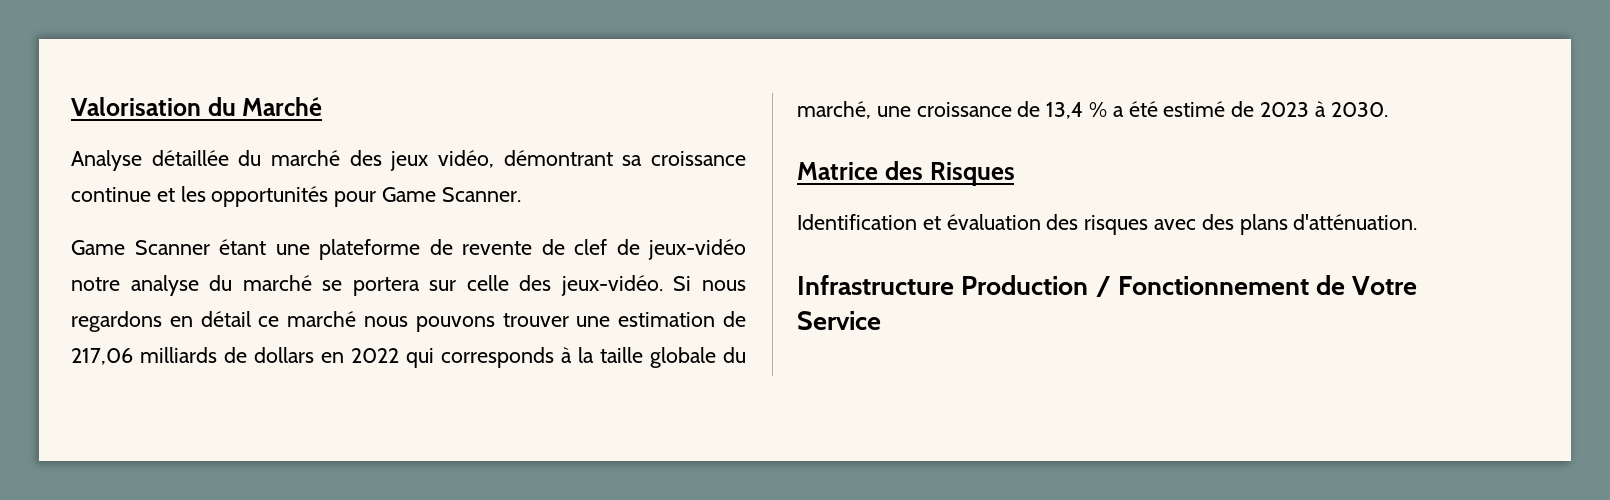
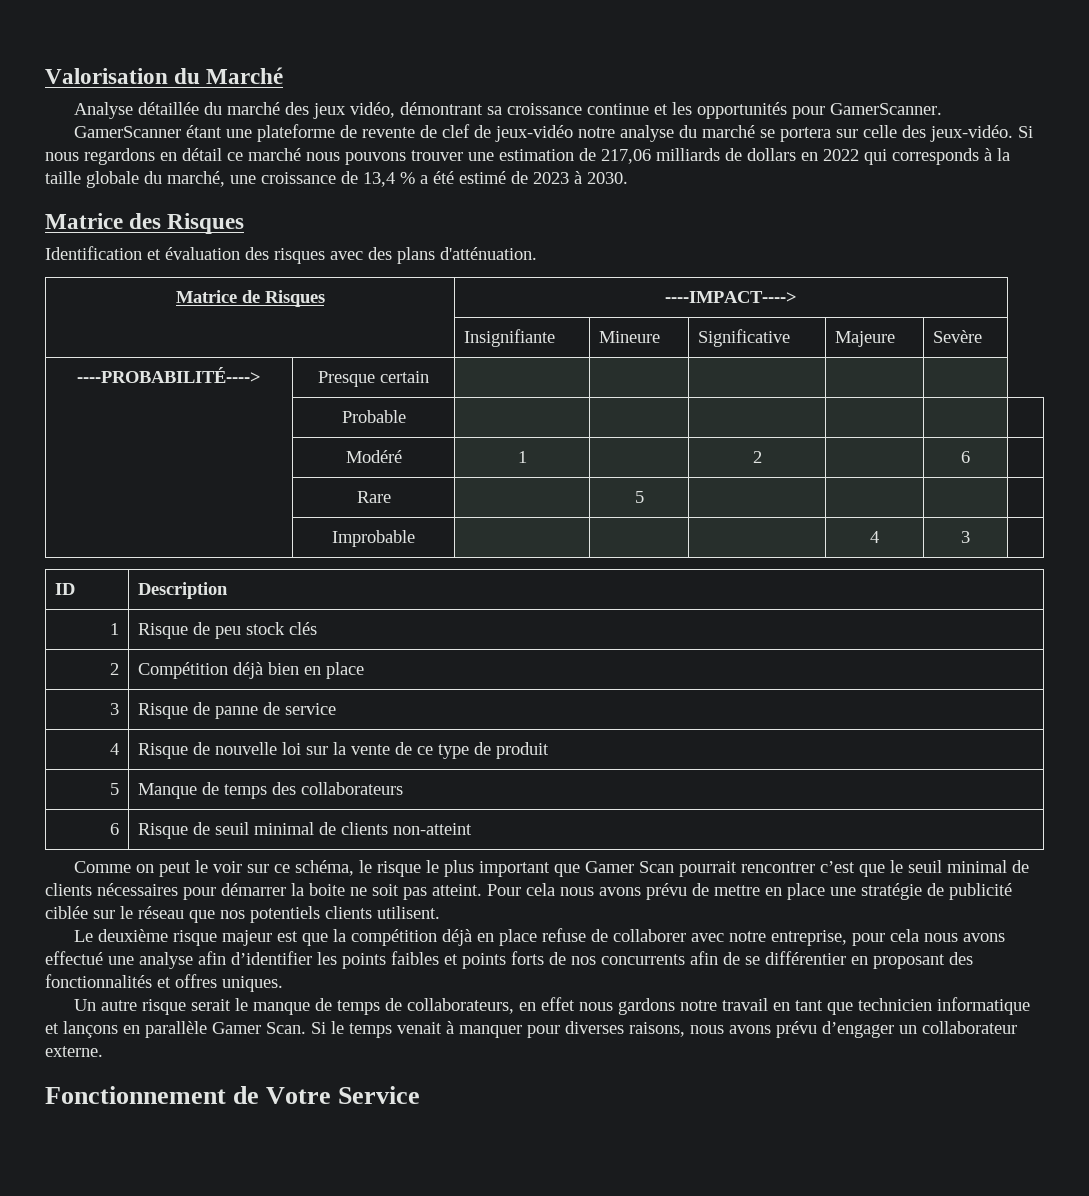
[382,187,521,202] [71,240,210,255] Game Scanner. // Game Scanner -> [830,103,943,115] [74,126,182,138] GamerScanner. // GamerScanner
[797,275,1111,297] // Infrastructure Production / -> [175,290,325,307] [665,291,798,303] [463,329,555,347] [598,331,660,343] [697,329,790,347] [834,331,895,347] [932,330,982,343] [77,367,261,383] [318,371,429,387] [341,410,406,423] [345,450,402,463] [517,451,527,463] [752,451,762,463] [961,451,970,463] [356,491,391,503] [634,491,644,503] [332,530,415,547] [870,531,879,543] [961,531,970,543] [54,583,75,595] [137,582,228,599] [110,623,120,635] [137,622,317,639] [110,663,120,675] [137,662,364,679] [110,703,120,715] [137,702,336,719] [110,743,120,755] [137,742,549,759] [110,783,120,795] [137,782,403,799] [110,823,120,835] [137,822,472,839] [74,860,1030,877] [45,883,1012,900] [45,906,440,923] [74,928,1006,946] [45,951,973,969] [45,974,283,992] [74,997,1031,1015] [45,1021,1017,1038] [45,1046,103,1057] // Matrice de Risques | ----IMPACT----> // | Insignifiante | Mineure | Significative | Majeure | Sevère // ----PROBABILITÉ----> | Presque certain | | | | | // | Probable | | | | | | // | Modéré | 1 | | 2 | | 6 | // | Rare | | 5 | | | | // | Improbable | | | | 4 | 3 | // ID | Description // 1 | Risque de peu stock clés // 2 | Compétition déjà bien en place // 3 | Risque de panne de service // 4 | Risque de nouvelle loi sur la vente de ce type de produit // 5 | Manque de temps des collaborateurs // 6 | Risque de seuil minimal de clients non-atteint // Comme on peut le voir sur ce schéma, le risque le plus important que Gamer Scan pourrait rencontrer c’est que le seuil minimal de clients nécessaires pour démarrer la boite ne soit pas atteint. Pour cela nous avons prévu de mettre en place une stratégie de publicité ciblée sur le réseau que nos potentiels clients utilisent. // Le deuxième risque majeur est que la compétition déjà en place refuse de collaborer avec notre entreprise, pour cela nous avons effectué une analyse afin d’identifier les points faibles et points forts de nos concurrents afin de se différentier en proposant des fonctionnalités et offres uniques. // Un autre risque serait le manque de temps de collaborateurs, en effet nous gardons notre travail en tant que technicien informatique et lançons en parallèle Gamer Scan. Si le temps venait à manquer pour diverses raisons, nous avons prévu d’engager un collaborateur externe. //

